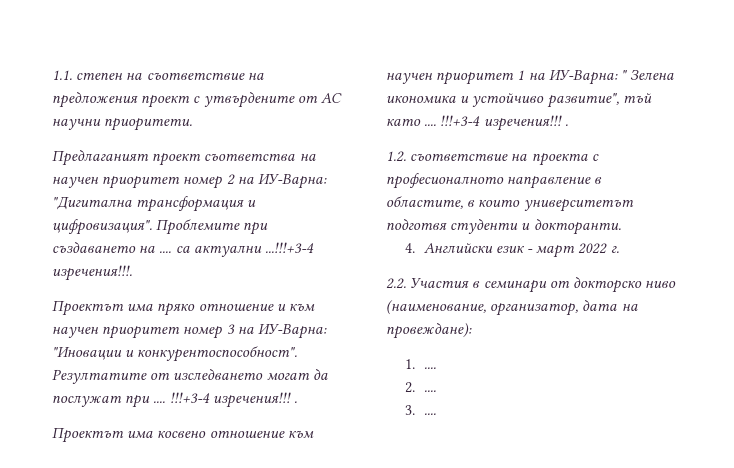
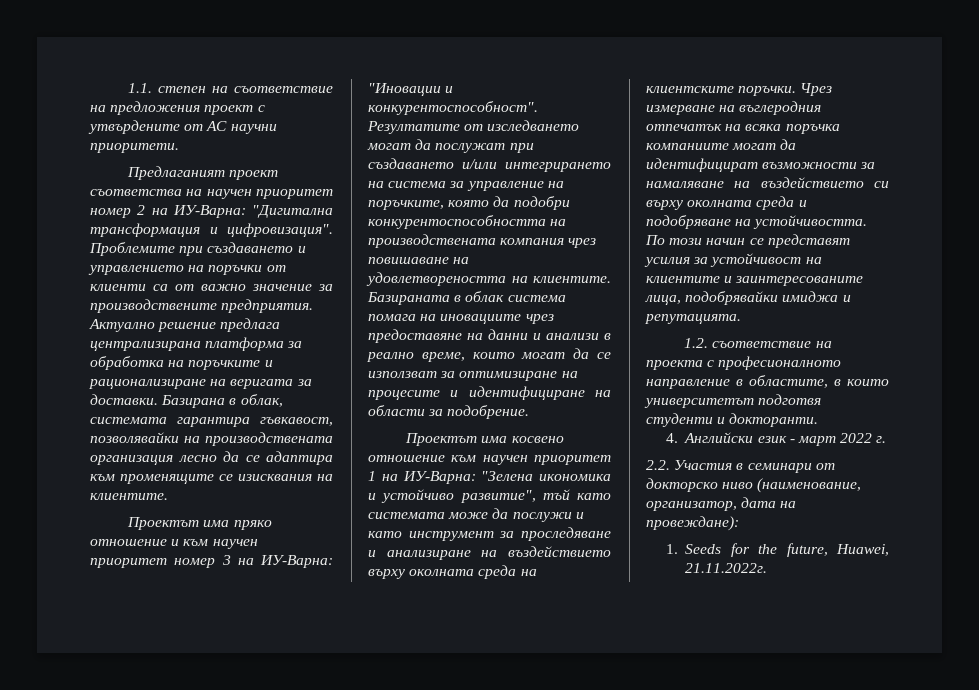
[139,242,314,257] [52,265,132,281] на .... са актуални ...!!!+3-4 изречения!!!. -> [297,246,306,253] [88,265,286,275] [90,284,333,291] [90,299,314,313] [89,318,281,332] [90,337,303,351] [90,356,273,370] [89,379,312,389] [90,394,283,408] [90,417,333,427] [90,432,333,446] [90,451,333,465] [90,474,333,484] [90,493,168,500] и управлението на поръчки от клиенти са от важно значение за производствените предприятия. Актуално решение предлага централизирана платформа за обработка на поръчките и рационализиране на веригата за доставки. Базирана в облак, системата гарантира гъвкавост, позволявайки на производствената организация лесно да се адаптира към променящите се изисквания на клиентите.
[153,392,297,408] .... !!!+3-4 изречения!!! . -> [368,158,611,172] [368,181,564,191] [368,196,570,210] [368,215,567,229] [368,234,597,248] [368,257,470,264] [366,272,611,286] [367,291,566,305] [368,314,554,324] [368,329,611,343] [367,348,611,362] [368,371,578,381] [368,386,611,400] [368,405,530,419] създаването и/или интегрирането на система за управление на поръчките, която да подобри конкурентоспособността на производствената компания чрез повишаване на удовлетвореността на клиентите. Базираната в облак система помага на иновациите чрез предоставяне на данни и анализи в реално време, които могат да се използват за оптимизиране на процесите и идентифициране на области за подобрение.
[620,70,675,80] " Зелена -> [481,471,534,481] "Зелена
[424,115,568,131] .... !!!+3-4 изречения!!! . -> [368,508,584,522] [368,527,611,541] [368,546,611,560] [368,565,537,579] [646,83,833,96] [646,101,822,115] [646,124,840,134] [646,139,797,150] [646,158,876,172] [646,177,889,188] [646,196,807,210] [646,215,868,229] [645,234,850,248] [644,253,822,267] [646,276,864,286] [645,291,851,305] [645,314,741,324] системата може да послужи и като инструмент за проследяване и анализиране на въздействието върху околната среда на клиентските поръчки. Чрез измерване на въглеродния отпечатък на всяка поръчка компаниите могат да идентифицират възможности за намаляване на въздействието си върху околната среда и подобряване на устойчивостта. По този начин се представят усилия за устойчивост на клиентите и заинтересованите лица, подобрявайки имиджа и репутацията.
[423,367,436,369] [404,382,436,393] [404,405,436,415] .... // 2. .... // 3. .... -> [685,543,889,557] [685,563,768,573] Seeds for the future, Huawei, 21.11.2022г.

